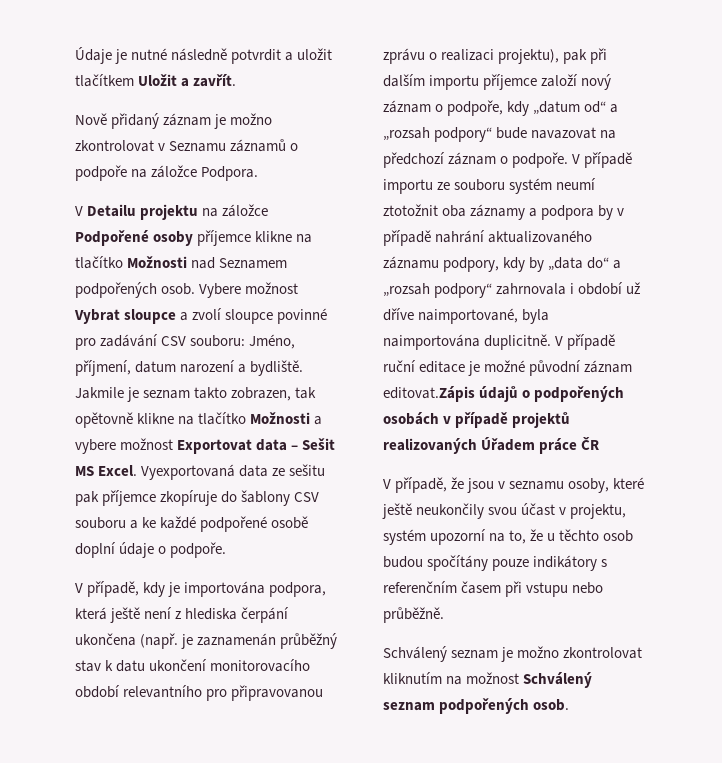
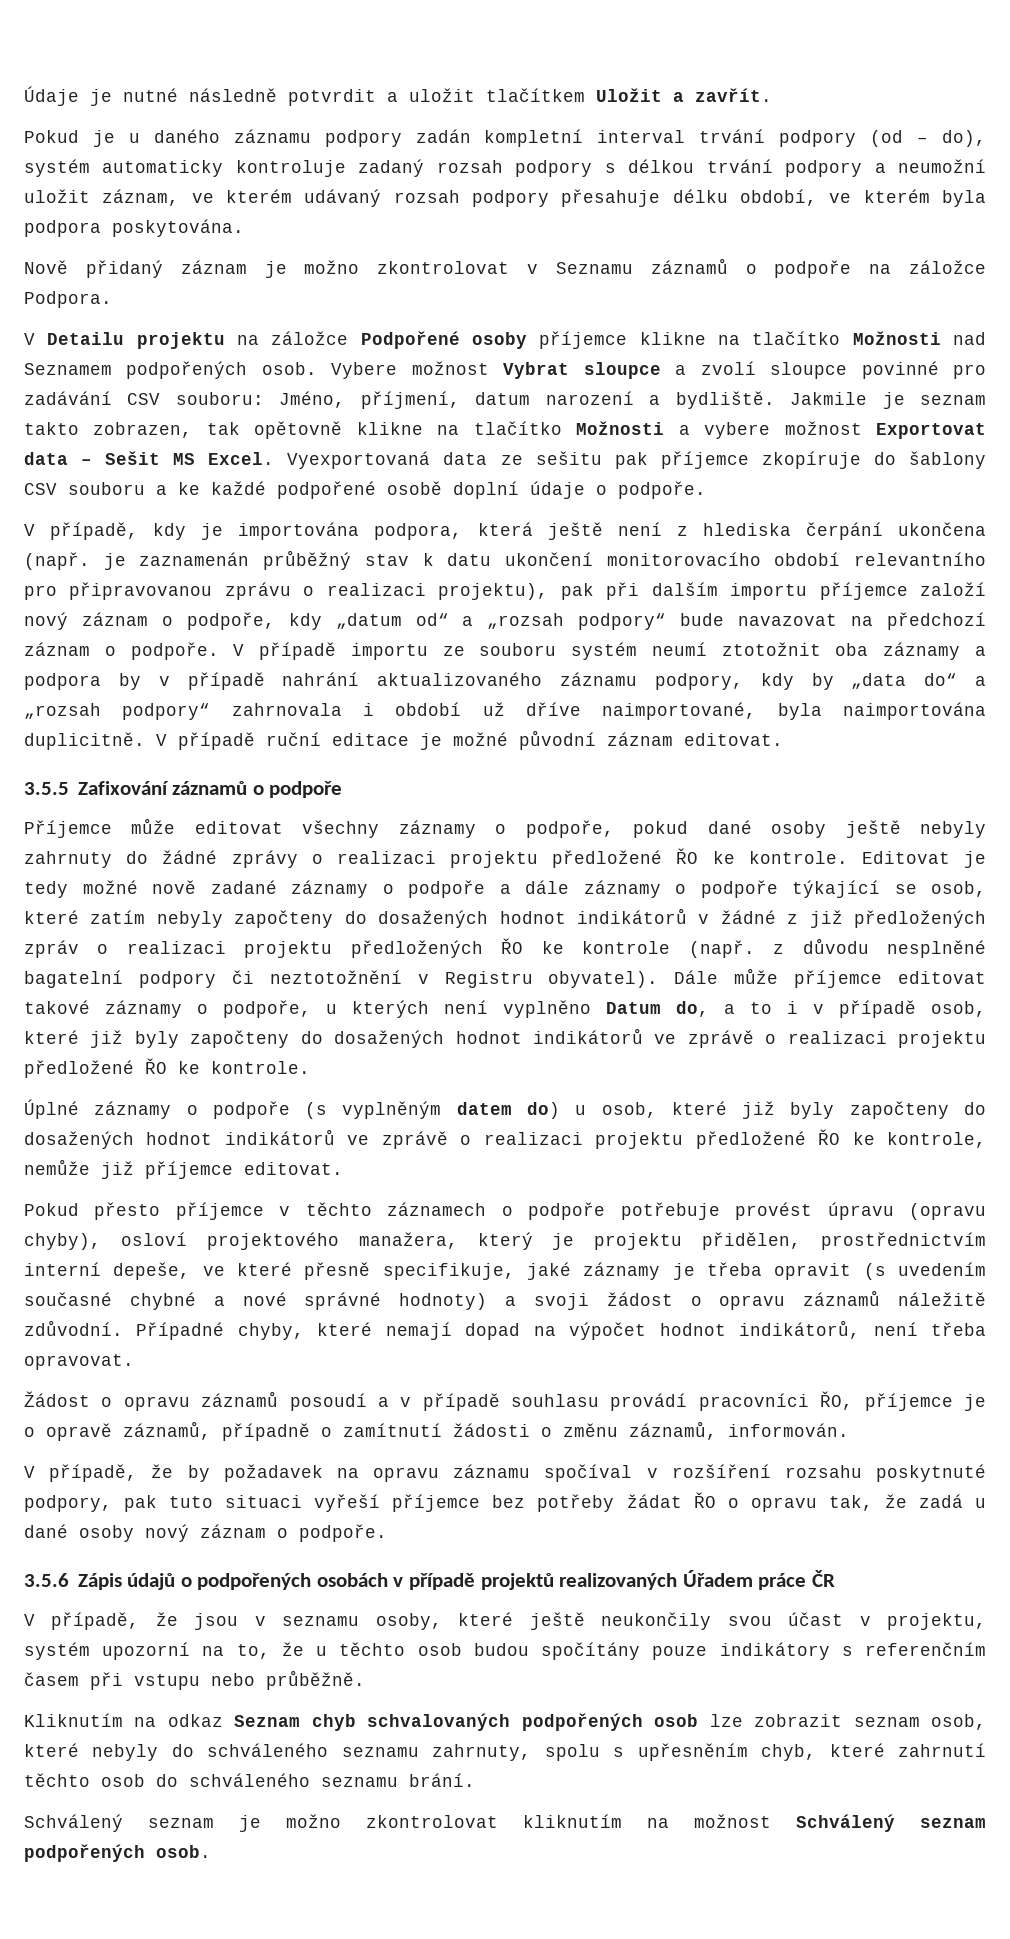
(237, 80) none -> [24,129,986,147] [24,159,987,177] [24,189,987,207] [24,219,244,237] // Pokud je u daného záznamu podpory zadán kompletní interval trvání podpory (od – do), systém automaticky kontroluje zadaný rozsah podpory s délkou trvání podpory a neumožní uložit záznam, ve kterém udávaný rozsah podpory přesahuje délku období, ve kterém byla podpora poskytována.
[383,386,475,402] editovat.Zápis -> [684,733,783,746] [24,781,343,798] [24,818,987,838] [24,848,986,868] [24,880,986,898] [24,908,986,928] [24,938,987,958] [24,968,986,988] [24,1000,986,1018] [24,1028,986,1048] [24,1058,310,1078] [24,1099,987,1119] [24,1129,987,1149] [24,1159,343,1179] [24,1202,986,1220] [24,1232,986,1250] [24,1262,987,1280] [24,1290,987,1310] [24,1320,987,1340] [24,1354,134,1370] [24,1391,986,1411] [24,1421,849,1441] [24,1464,986,1482] [24,1492,987,1512] [24,1524,387,1542] [24,1573,122,1590] editovat. // 3.5.5 Zafixování záznamů o podpoře // Příjemce může editovat všechny záznamy o podpoře, pokud dané osoby ještě nebyly zahrnuty do žádné zprávy o realizaci projektu předložené ŘO ke kontrole. Editovat je tedy možné nově zadané záznamy o podpoře a dále záznamy o podpoře týkající se osob, které zatím nebyly započteny do dosažených hodnot indikátorů v žádné z již předložených zpráv o realizaci projektu předložených ŘO ke kontrole (např. z důvodu nesplněné bagatelní podpory či neztotožnění v Registru obyvatel). Dále může příjemce editovat takové záznamy o podpoře, u kterých není vyplněno Datum do, a to i v případě osob, které již byly započteny do dosažených hodnot indikátorů ve zprávě o realizaci projektu předložené ŘO ke kontrole. // Úplné záznamy o podpoře (s vyplněným datem do) u osob, které již byly započteny do dosažených hodnot indikátorů ve zprávě o realizaci projektu předložené ŘO ke kontrole, nemůže již příjemce editovat. // Pokud přesto příjemce v těchto záznamech o podpoře potřebuje provést úpravu (opravu chyby), osloví projektového manažera, který je projektu přidělen, prostřednictvím interní depeše, ve které přesně specifikuje, jaké záznamy je třeba opravit (s uvedením současné chybné a nové správné hodnoty) a svoji žádost o opravu záznamů náležitě zdůvodní. Případné chyby, které nemají dopad na výpočet hodnot indikátorů, není třeba opravovat. // Žádost o opravu záznamů posoudí a v případě souhlasu provádí pracovníci ŘO, příjemce je o opravě záznamů, případně o zamítnutí žádosti o změnu záznamů, informován. // V případě, že by požadavek na opravu záznamu spočíval v rozšíření rozsahu poskytnuté podpory, pak tuto situaci vyřeší příjemce bez potřeby žádat ŘO o opravu tak, že zadá u dané osoby nový záznam o podpoře. // 3.5.6 Zápis
(444, 615) none -> [24,1713,987,1731] [24,1743,987,1761] [24,1773,475,1787] // Kliknutím na odkaz Seznam chyb schvalovaných podpořených osob lze zobrazit seznam osob, které nebyly do schváleného seznamu zahrnuty, spolu s upřesněním chyb, které zahrnutí těchto osob do schváleného seznamu brání.

